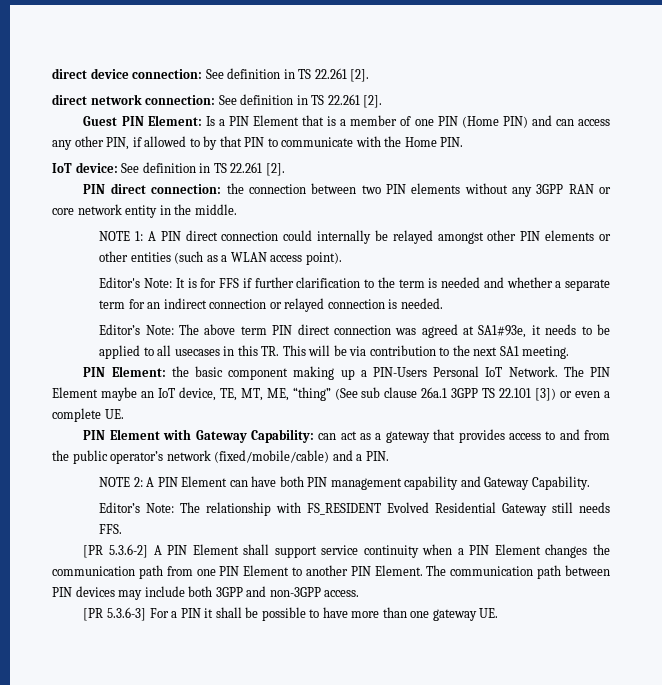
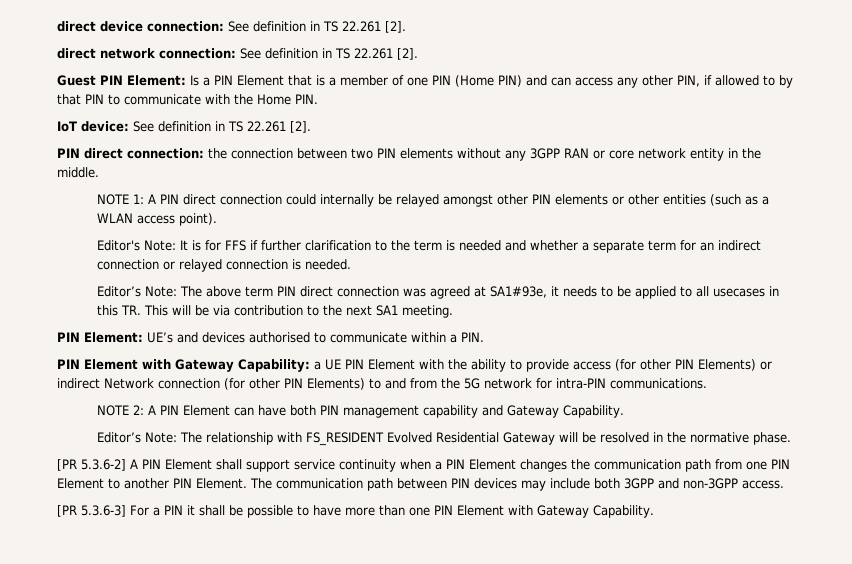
[171,366,610,380] [52,387,610,401] [52,408,124,422] the basic component making up a PIN-Users Personal IoT Network. The PIN Element maybe an IoT device, TE, MT, ME, “thing” (See sub clause 26a.1 3GPP TS 22.101 [3]) or even a complete UE. -> [147,332,484,343] UE’s and devices authorised to communicate within a PIN.
[318,429,611,443] [52,450,389,464] can act as a gateway that provides access to and from the public operator’s network (fixed/mobile/cable) and a PIN. -> [314,359,772,372] [57,378,707,390] a UE PIN Element with the ability to provide access (for other PIN Elements) or indirect Network connection (for other PIN Elements) to and from the 5G network for intra-PIN communications.
[552,502,610,513] [99,524,123,534] still needs FFS. -> [558,432,791,445] will be resolved in the normative phase.
[432,608,499,621] gateway UE. -> [434,505,654,518] PIN Element with Gateway Capability.

